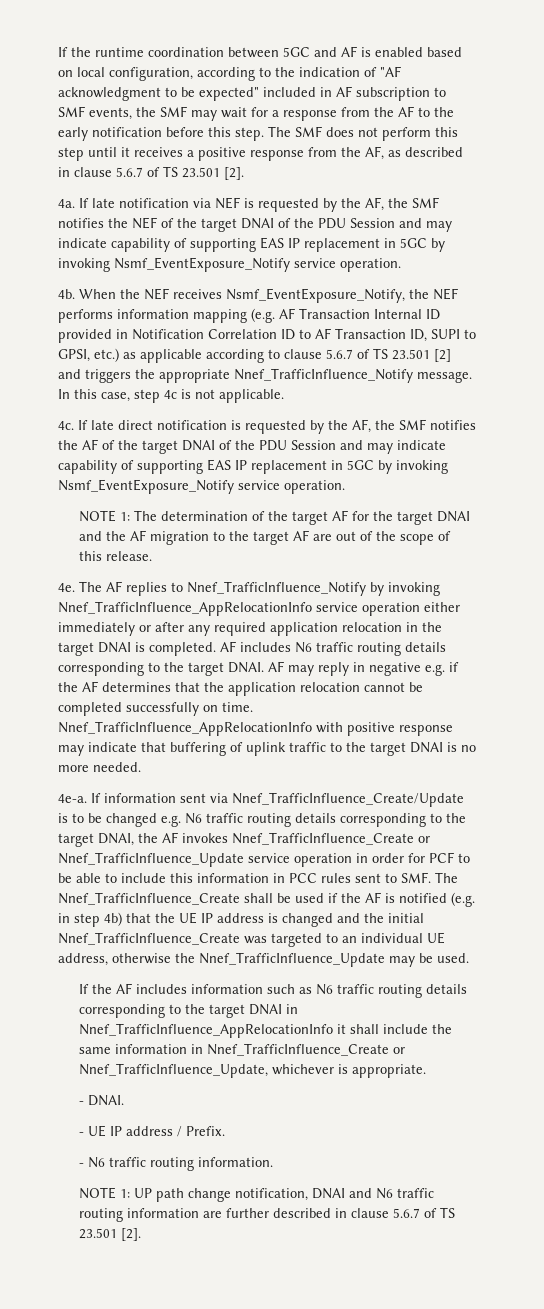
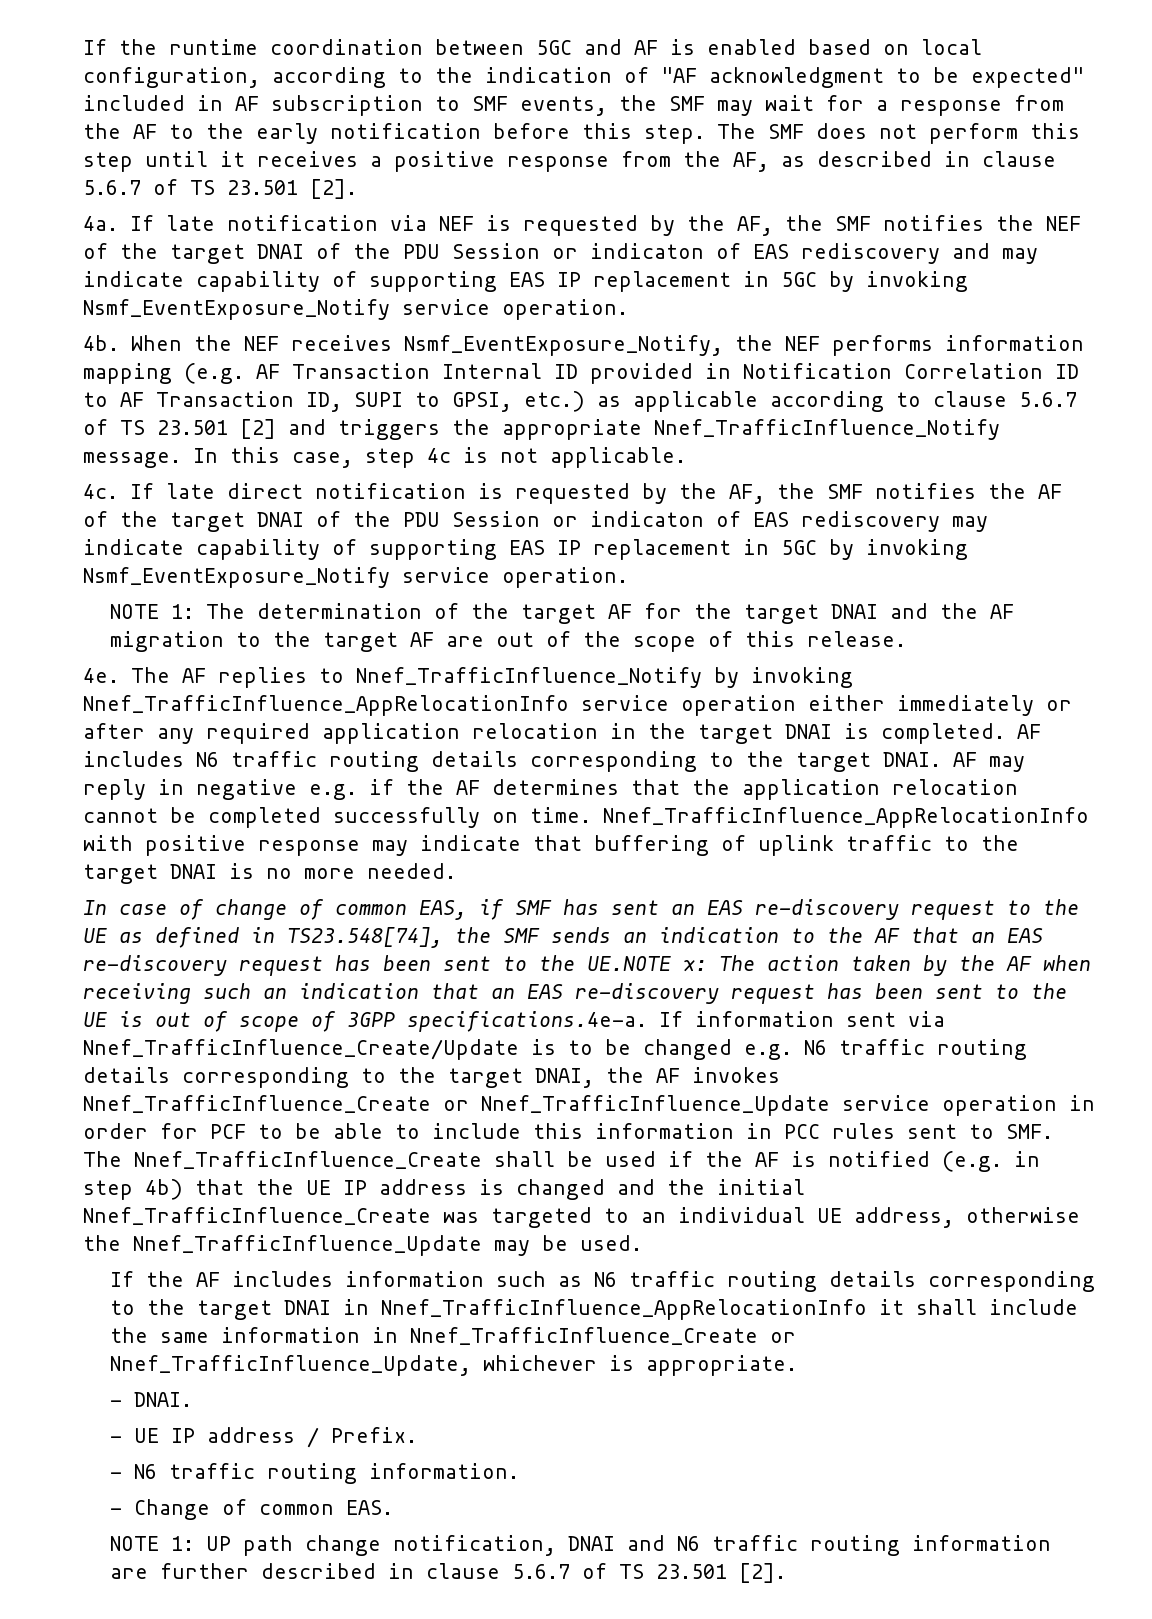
(395, 223) none -> [552,243,941,264] or indicaton of EAS rediscovery
[339,440,363,450] and -> [552,511,941,532] or indicaton of EAS rediscovery
[57,794,87,803] 4e-a. -> [83,899,1080,920] [83,927,1044,948] [83,955,1092,976] [83,983,1068,1004] [83,1011,648,1032] In case of change of common EAS, if SMF has sent an EAS re-discovery request to the UE as defined in TS23.548[74], the SMF sends an indication to the AF that an EAS re-discovery request has been sent to the UE.NOTE x: The action taken by the AF when receiving such an indication that an EAS re-discovery request has been sent to the UE is out of scope of 3GPP specifications.4e-a.
(273, 1162) none -> [110,1499,394,1520] // - Change of common EAS.

